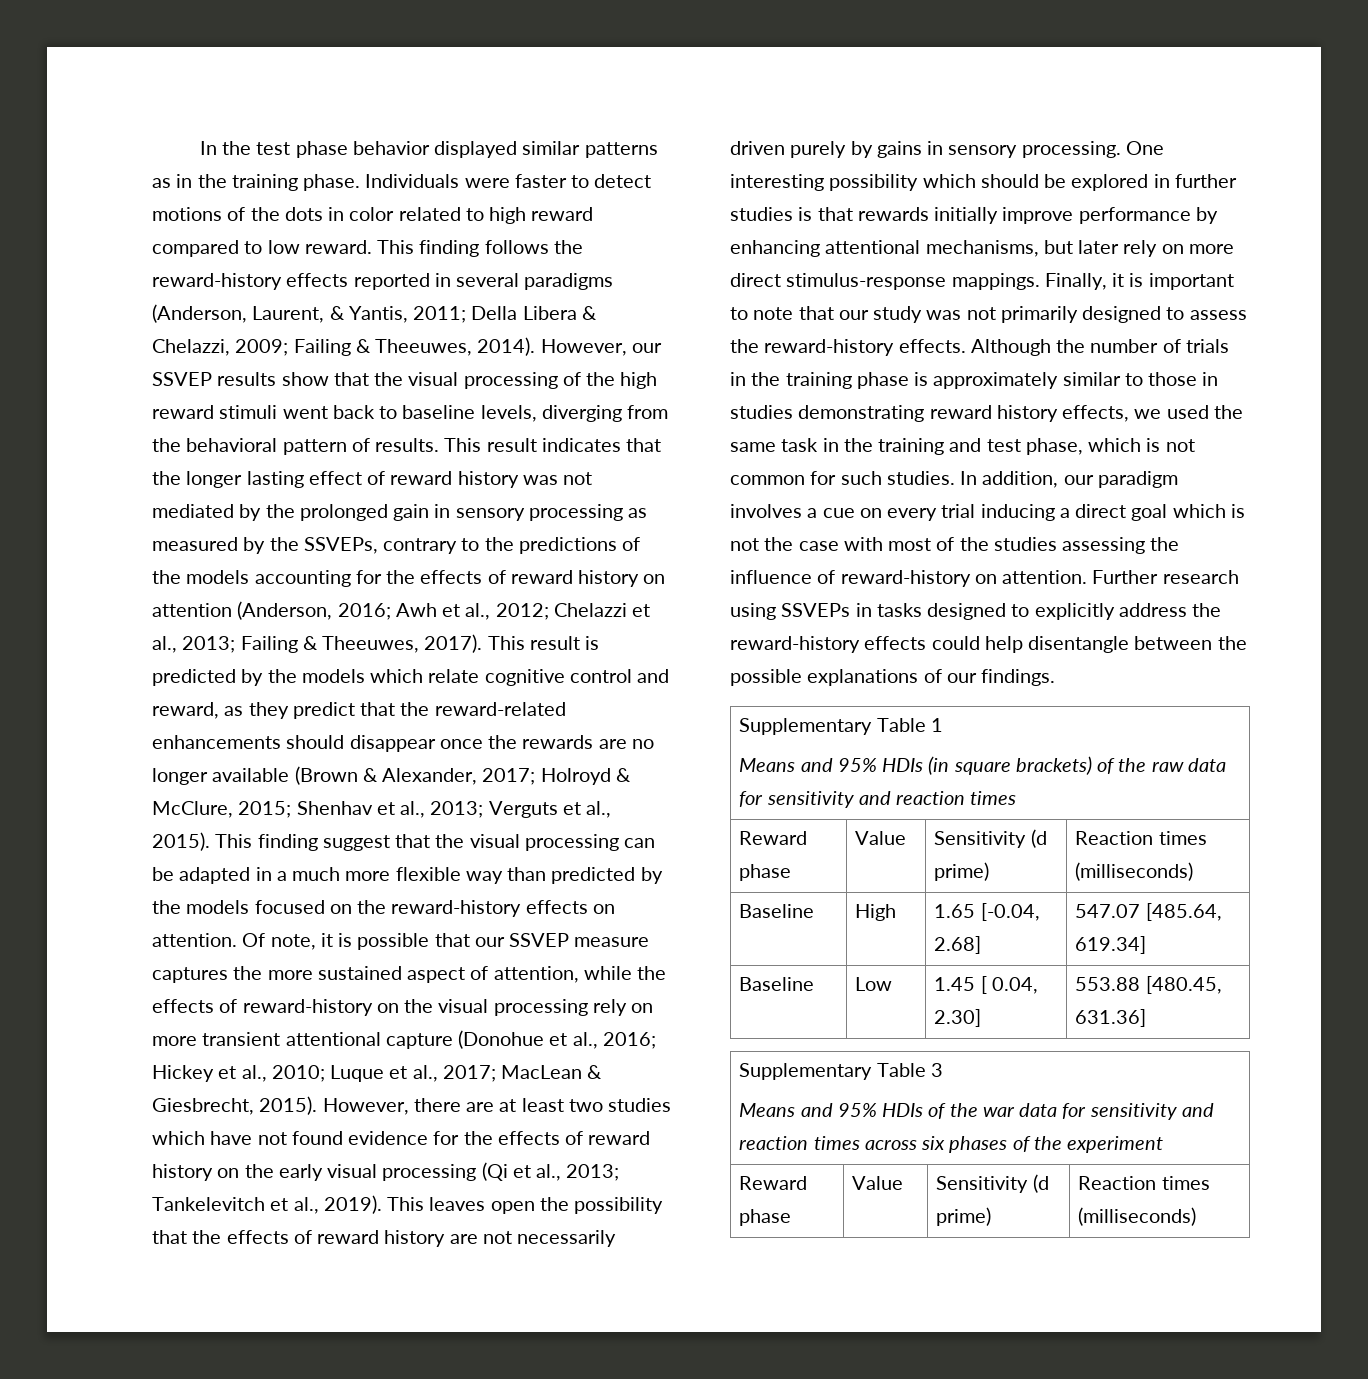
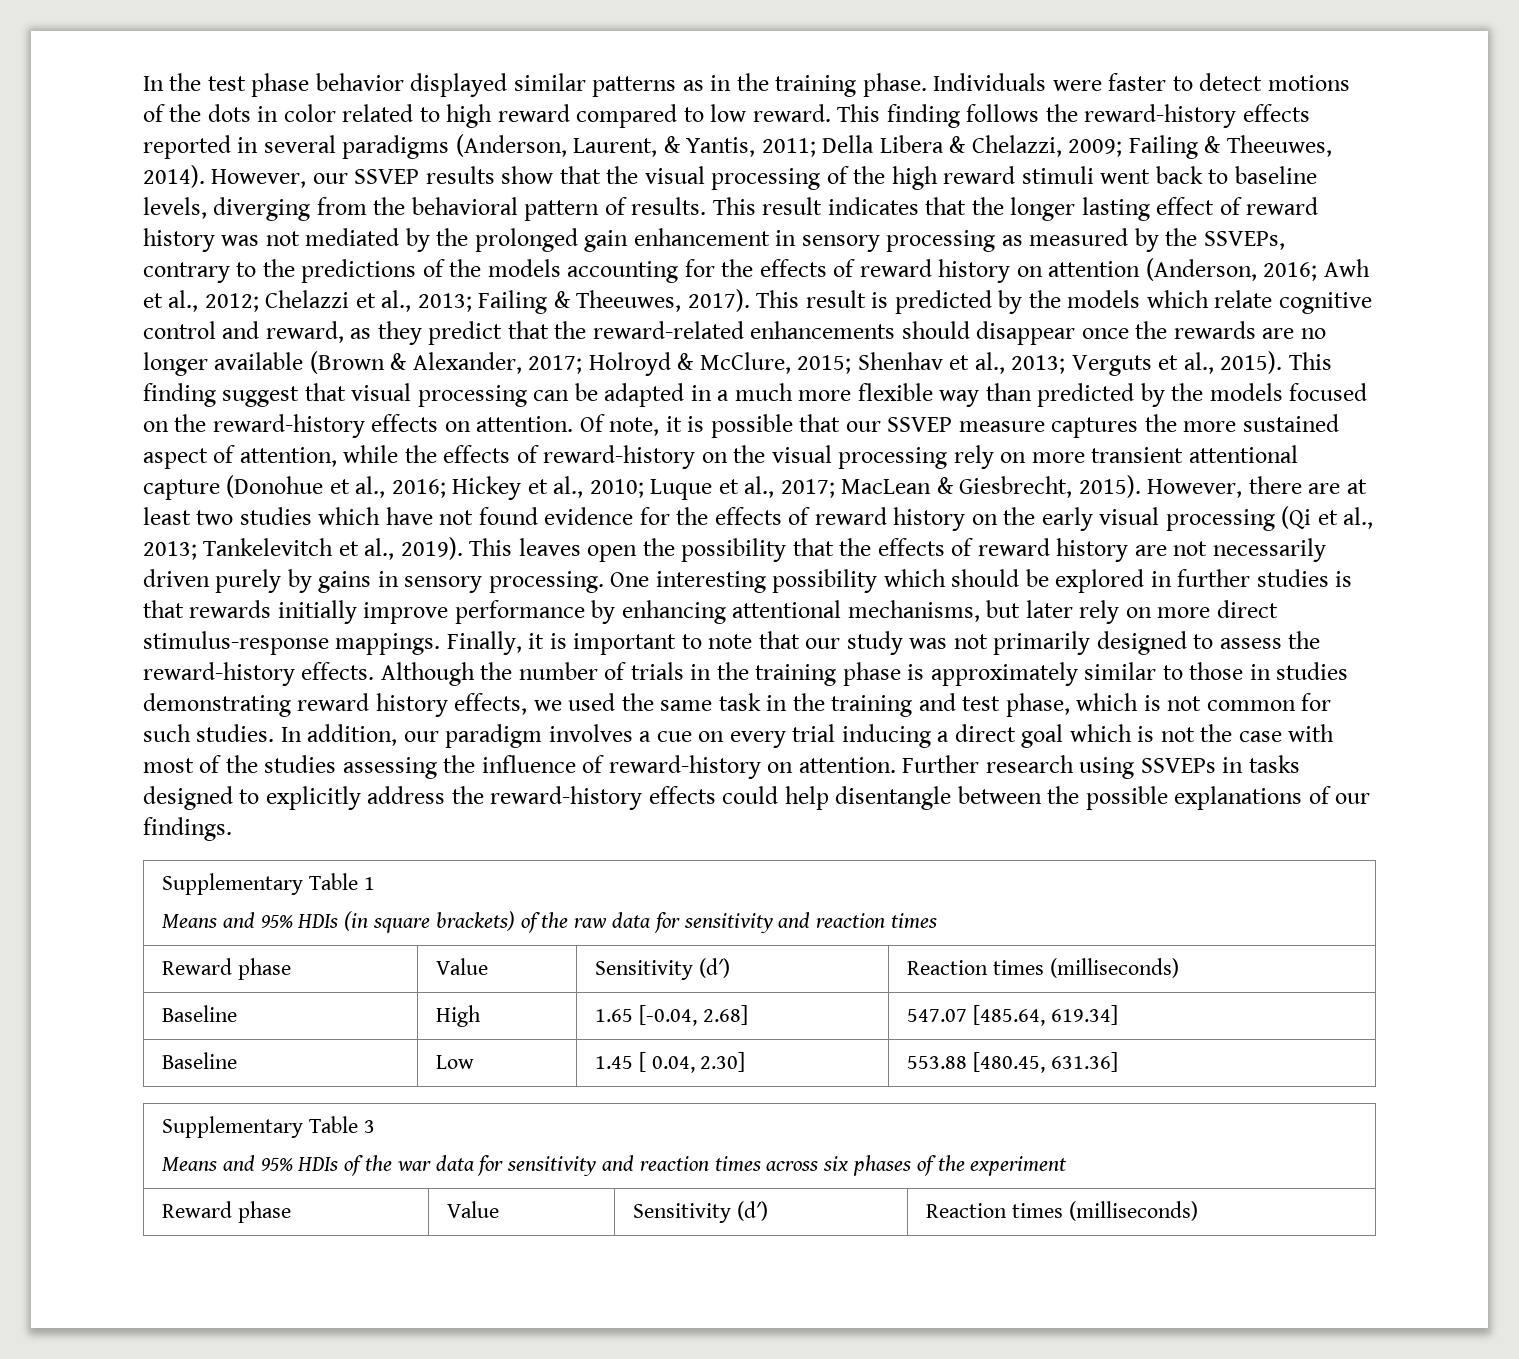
(430, 512) none -> [633,228,770,246] enhancement
[435,834,465,848] the -> (346, 392) none
[1030,829,1047,848] [934,862,990,881] (d prime) -> [698,958,730,978] (d′)
[1032,1174,1049,1193] [936,1207,992,1226] (d prime) -> [736,1201,768,1221] (d′)

